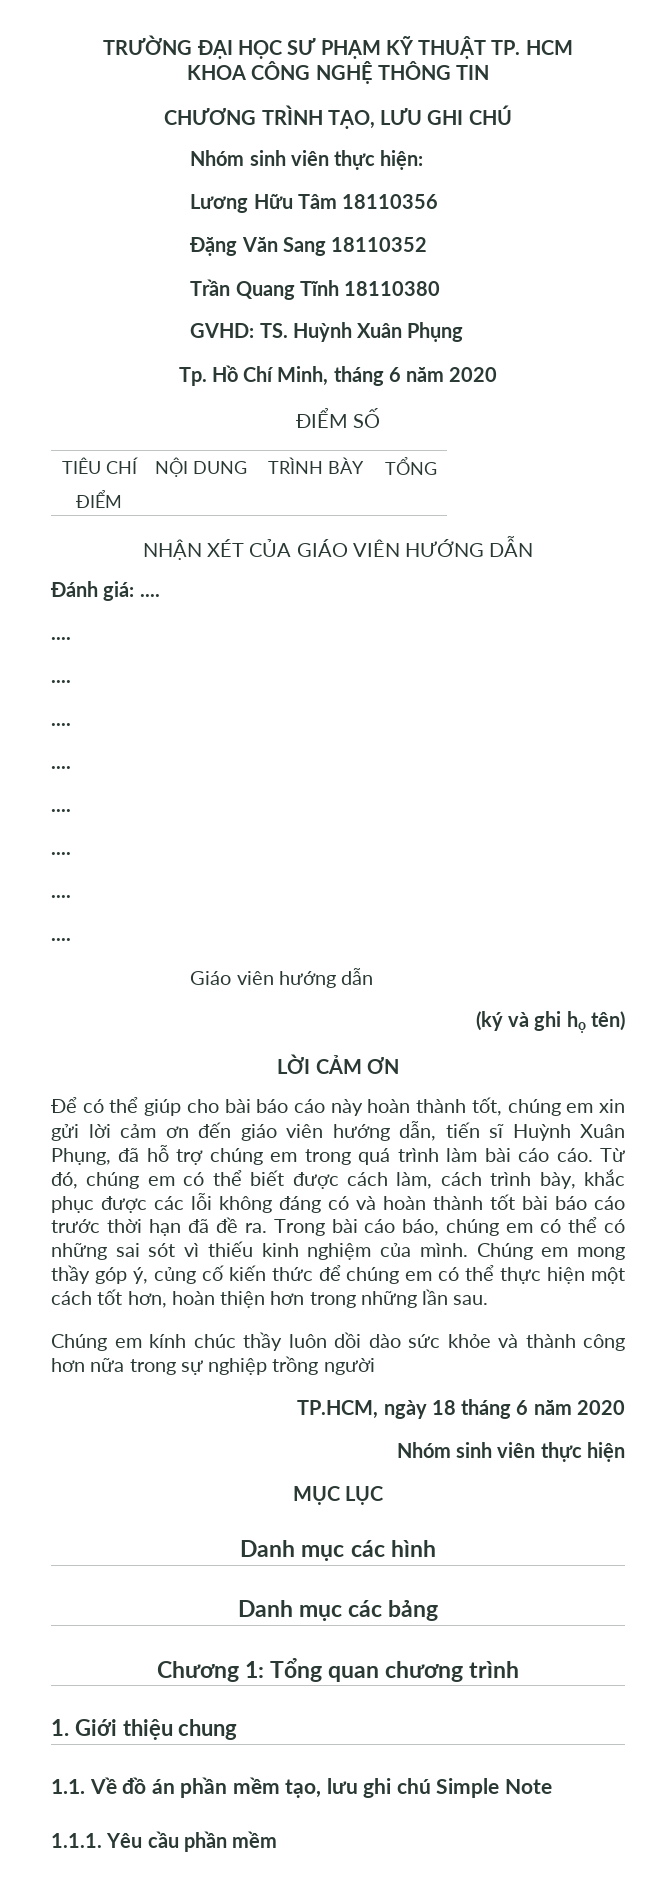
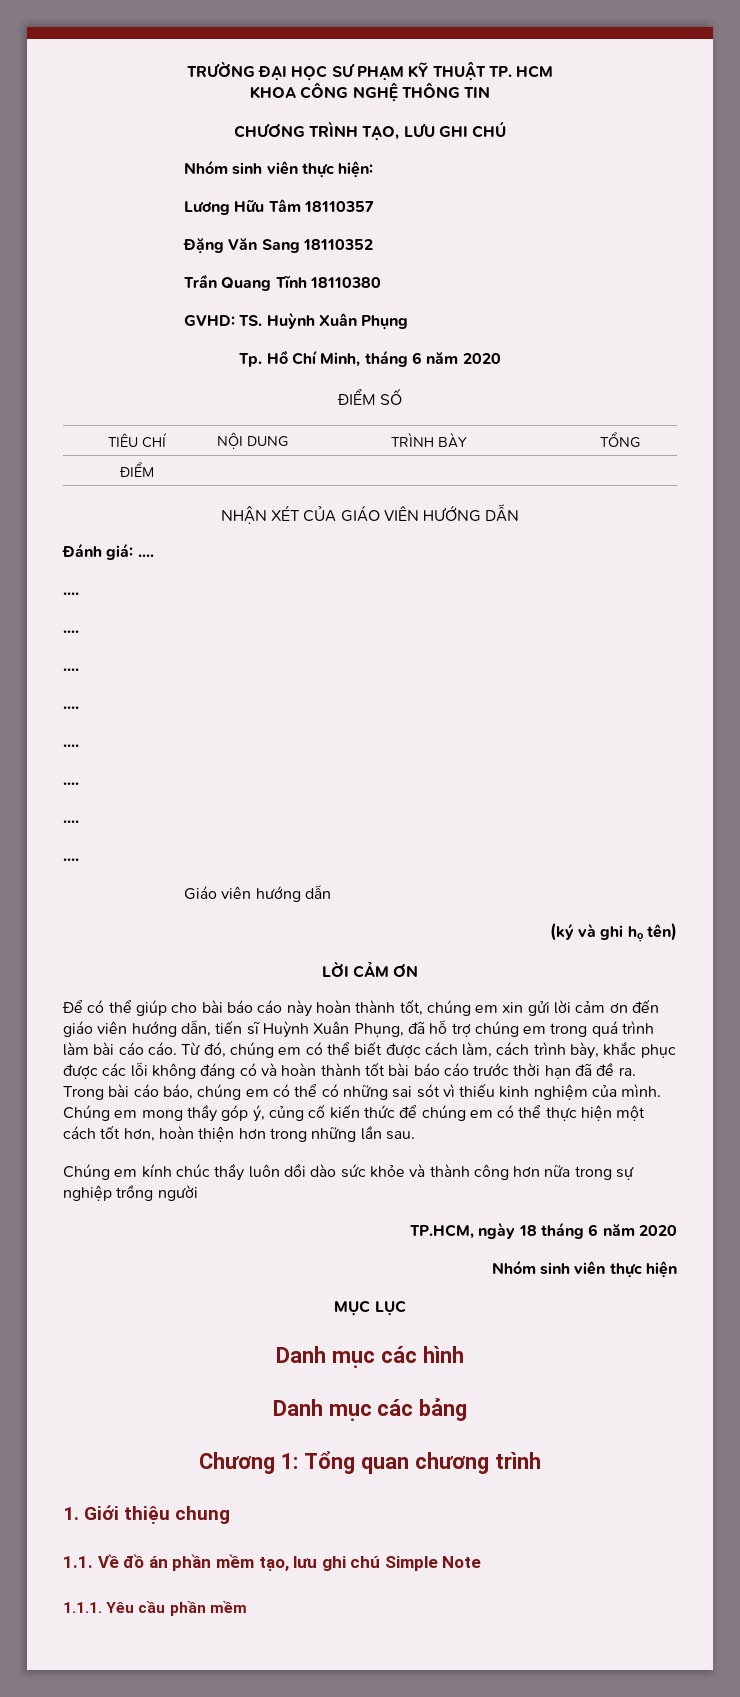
[342,194,439,209] 18110356 -> [303,201,374,212] 18110357

